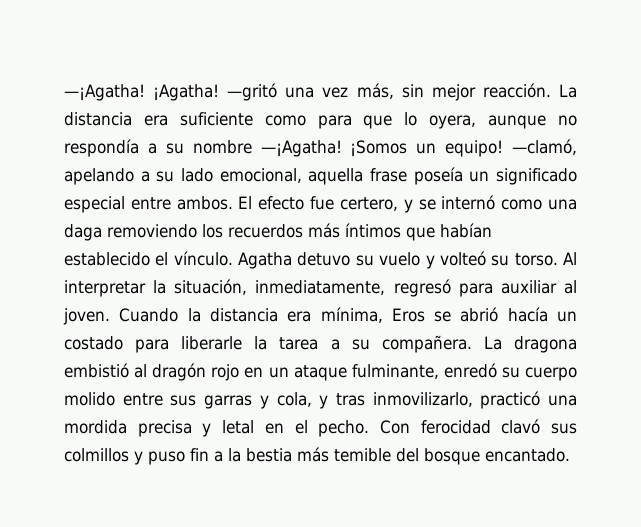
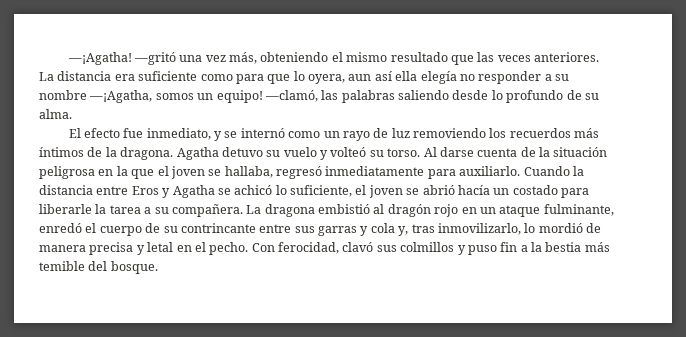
[64,84,220,101] —¡Agatha! ¡Agatha! -> [67,52,132,65] —¡Agatha!
[401,83,551,101] sin mejor reacción. -> [260,52,600,65] obteniendo el mismo resultado que las veces anteriores.
[488,115,578,129] [64,139,139,157] aunque no respondía -> [348,71,542,84] aun así ella elegía no responder
[260,140,408,157] —¡Agatha! ¡Somos -> [89,90,194,103] —¡Agatha, somos
[64,167,577,185] [64,196,233,213] apelando a su lado emocional, aquella frase poseía un significado especial entre ambos. -> [321,90,599,103] [39,109,72,119] las palabras saliendo desde lo profundo de su alma. //
[339,197,398,211] certero, -> [146,128,211,140] inmediato,
[548,199,577,210] [64,224,102,241] una daga -> [323,128,410,141] un rayo de luz
[406,223,492,241] [64,251,233,266] que habían establecido el vínculo. -> [87,147,174,160] de la dragona.
[64,279,578,297] [63,307,425,325] interpretar la situación, inmediatamente, regresó para auxiliar al joven. Cuando la distancia era mínima, Eros -> [439,147,608,157] [39,166,584,179] [39,185,403,198] darse cuenta de la situación peligrosa en la que el joven se hallaba, regresó inmediatamente para auxiliarlo. Cuando la distancia entre Eros y Agatha se achicó lo suficiente, el joven
[501,367,577,381] [64,391,577,409] [64,420,127,434] su cuerpo molido entre sus garras y cola, y tras inmovilizarlo, practicó una mordida -> [85,223,601,236] [39,245,86,252] el cuerpo de su contrincante entre sus garras y cola y, tras inmovilizarlo, lo mordió de manera
[420,420,491,434] ferocidad -> [278,242,339,254] ferocidad,
[424,448,570,465] bosque encantado. -> [110,261,158,274] bosque.

